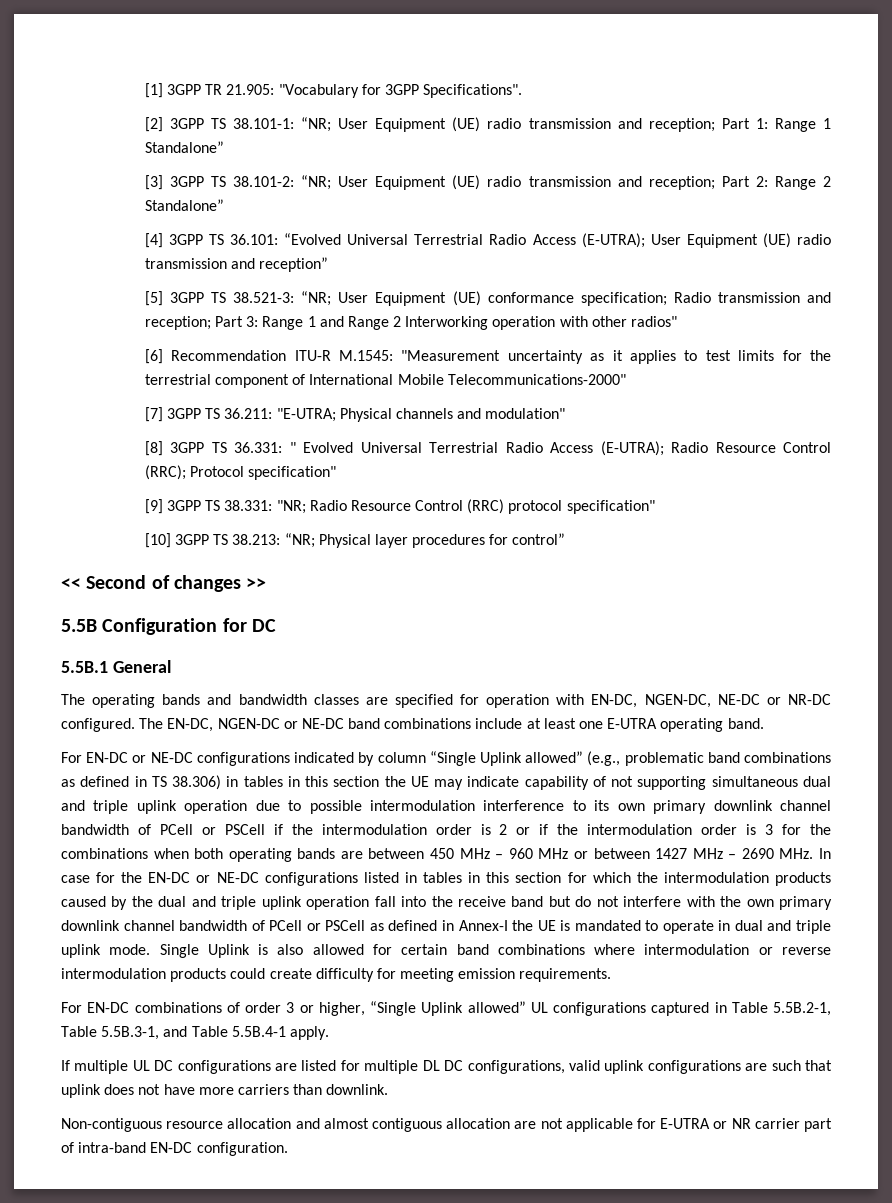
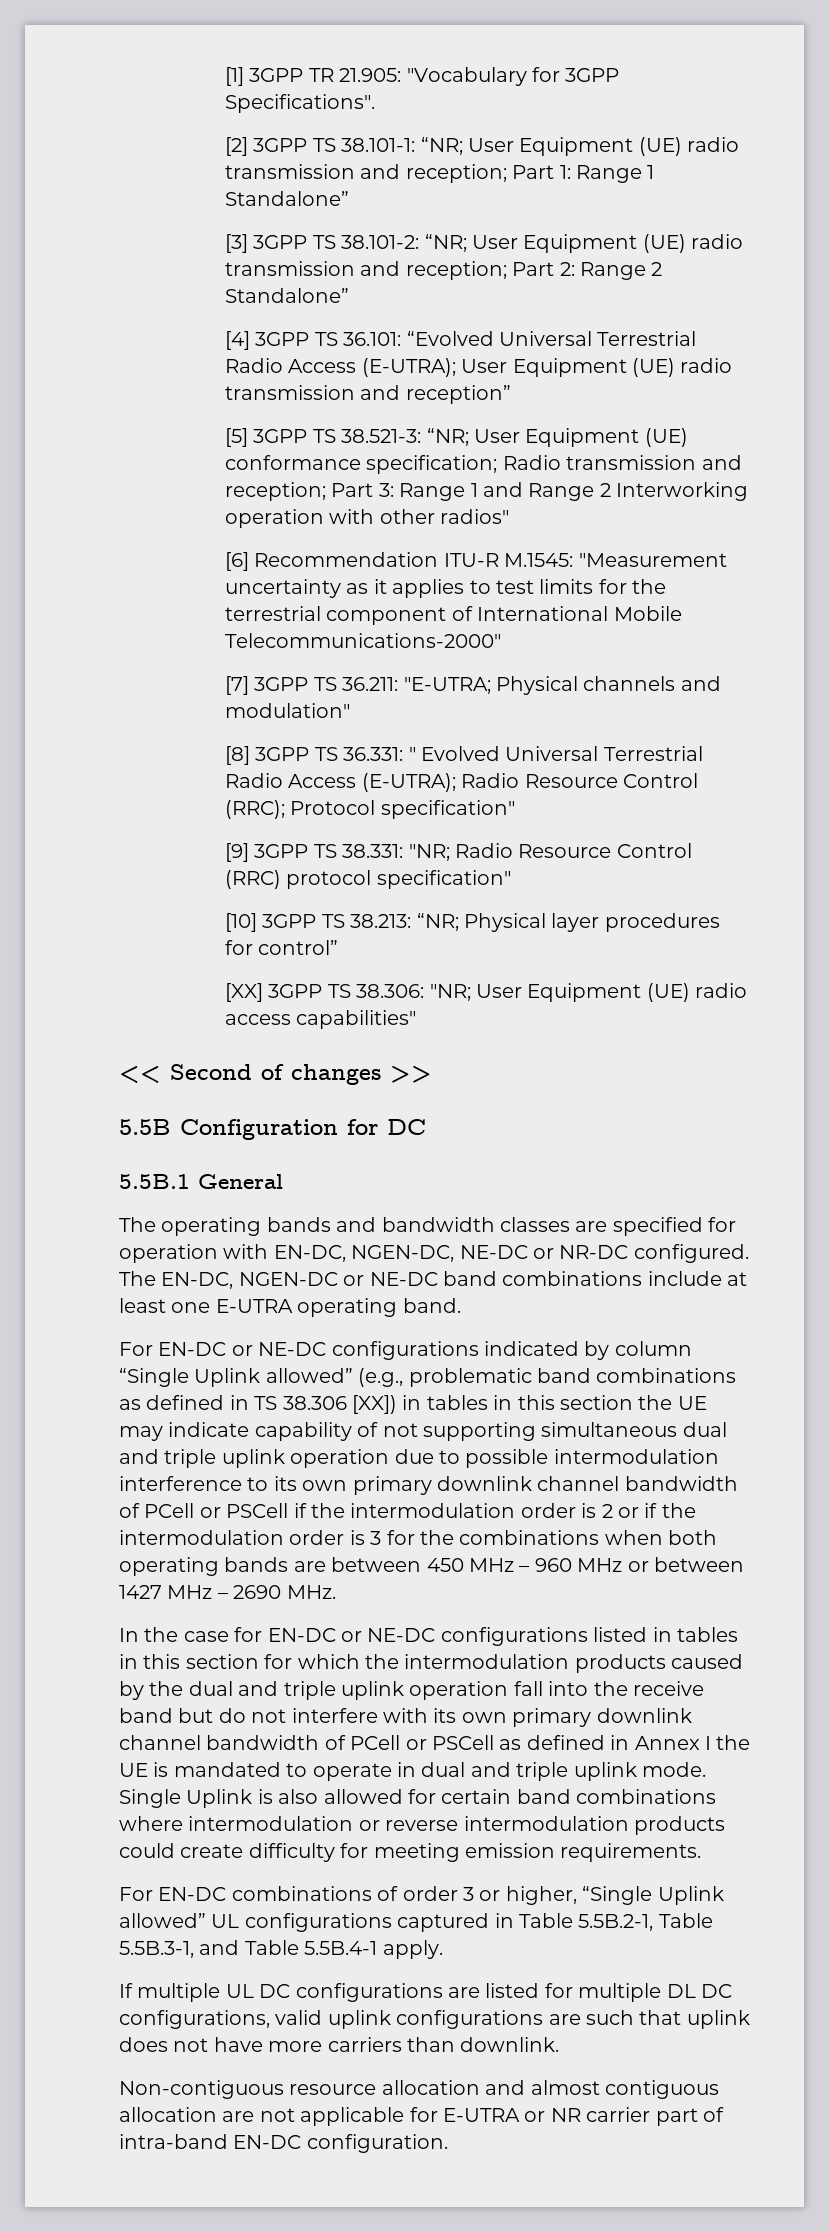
(566, 539) none -> [224,983,748,1002] [224,1010,417,1029] // [XX] 3GPP TS 38.306: "NR; User Equipment (UE) radio access capabilities"
[172,775,222,790] 38.306) -> [282,1395,397,1414] 38.306 [XX])
[818,848,831,859] In -> [119,1627,179,1642] // In the
[121,872,143,883] the -> (263, 1634) none
[720,896,742,907] the -> [433,1708,457,1723] its
[458,920,508,931] Annex-I -> [634,1736,711,1750] Annex I

